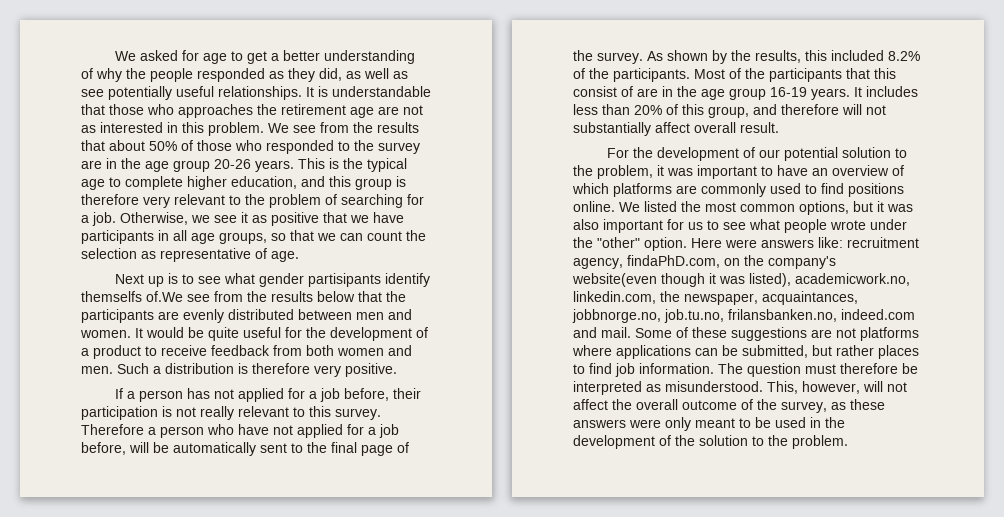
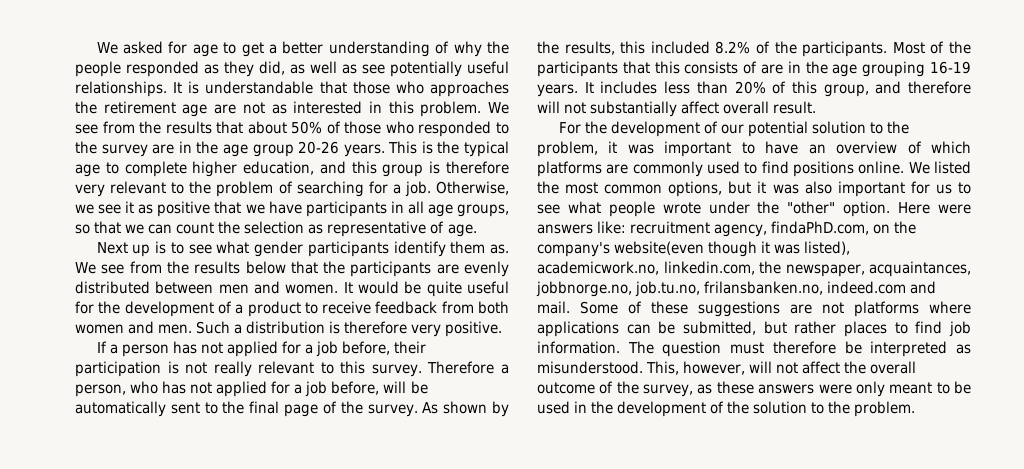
[308,273,431,287] [81,291,183,302] partisipants identify themselfs of.We -> [307,241,510,257] [75,262,96,274] participants identify them as. We
[160,424,269,438] person who have -> [75,381,187,397] person, who has
[573,86,617,97] consist -> [684,61,739,74] consists
[729,88,766,100] group -> [862,61,926,77] grouping

